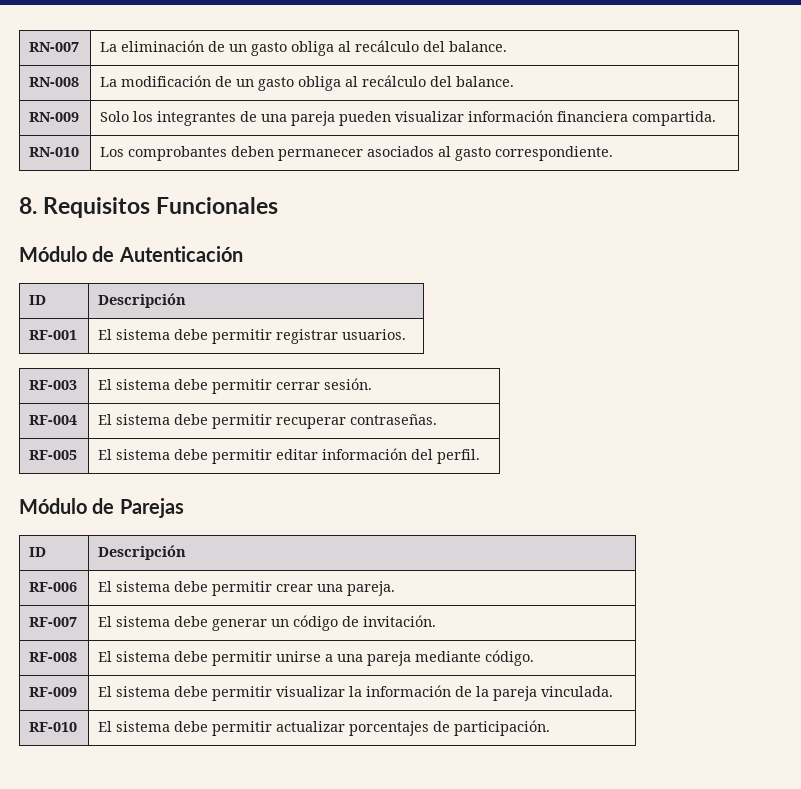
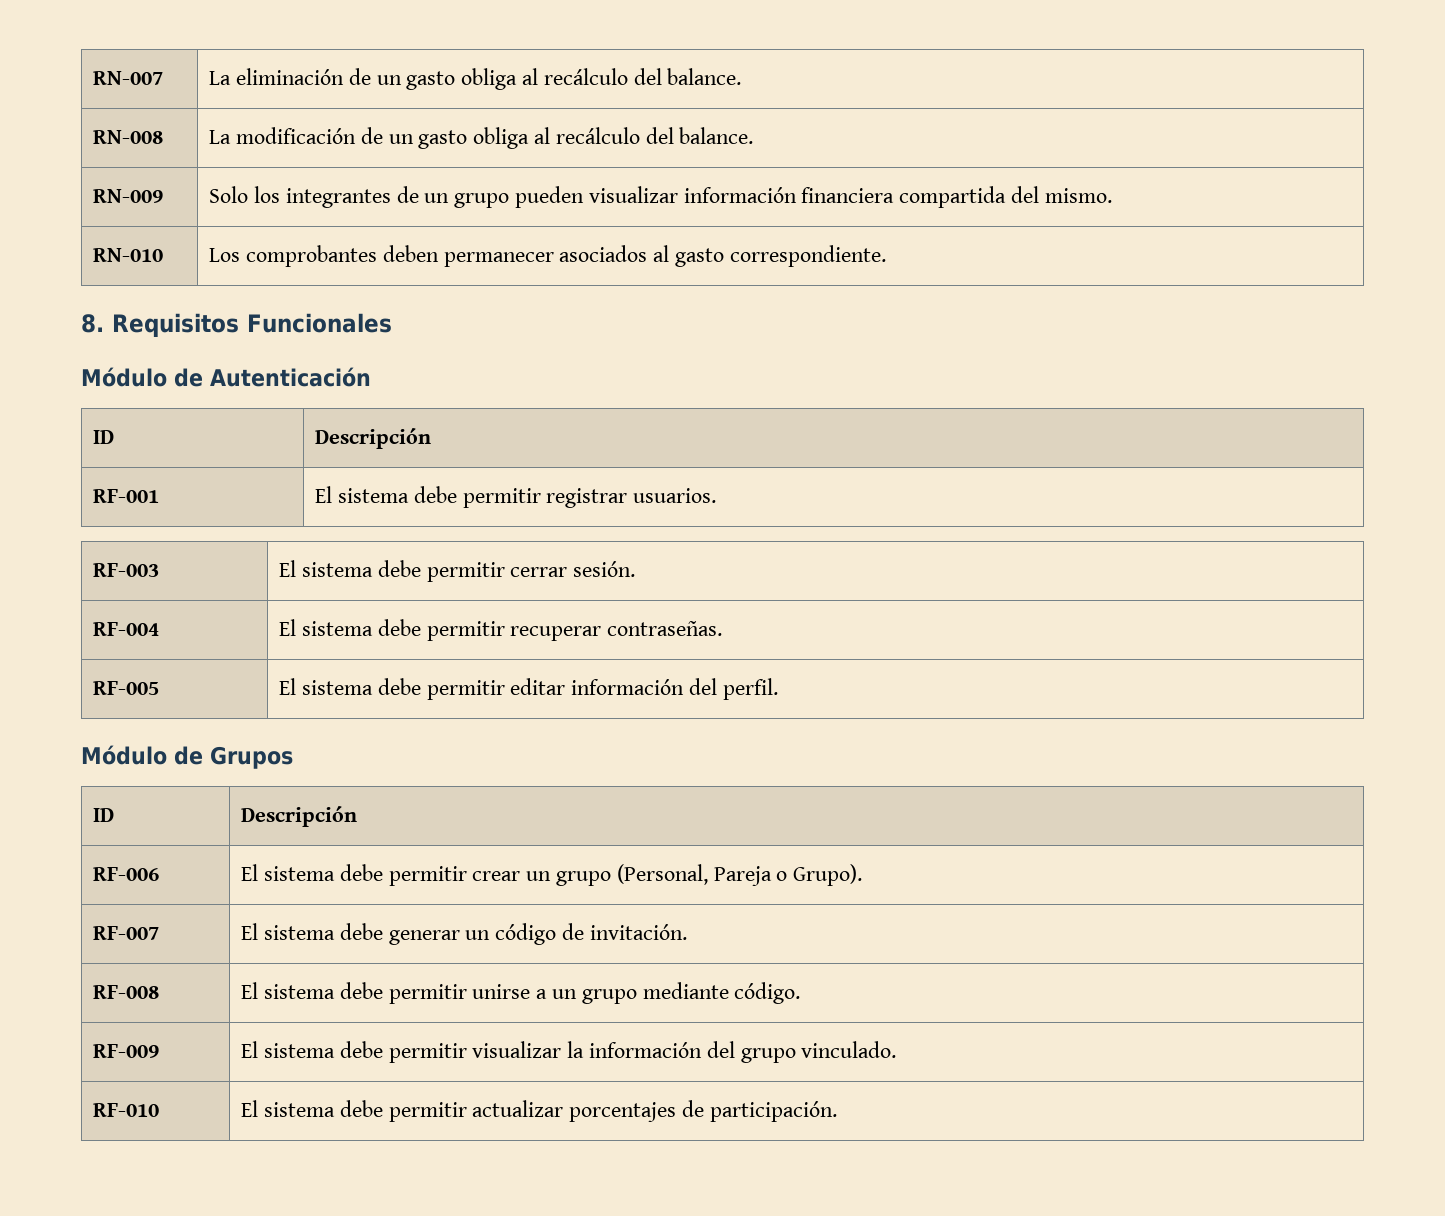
[261,111,336,126] una pareja -> [424,193,510,208] un grupo
[632,111,717,126] compartida. -> [899,186,1112,208] compartida del mismo.
[119,498,184,518] Parejas -> [210,746,293,769] Grupos
[317,581,396,596] una pareja. -> [526,864,863,886] un grupo (Personal, Pareja o Grupo).
[337,651,412,666] una pareja -> [551,989,637,1004] un grupo
[455,686,614,701] de la pareja vinculada. -> [706,1041,897,1063] del grupo vinculado.

